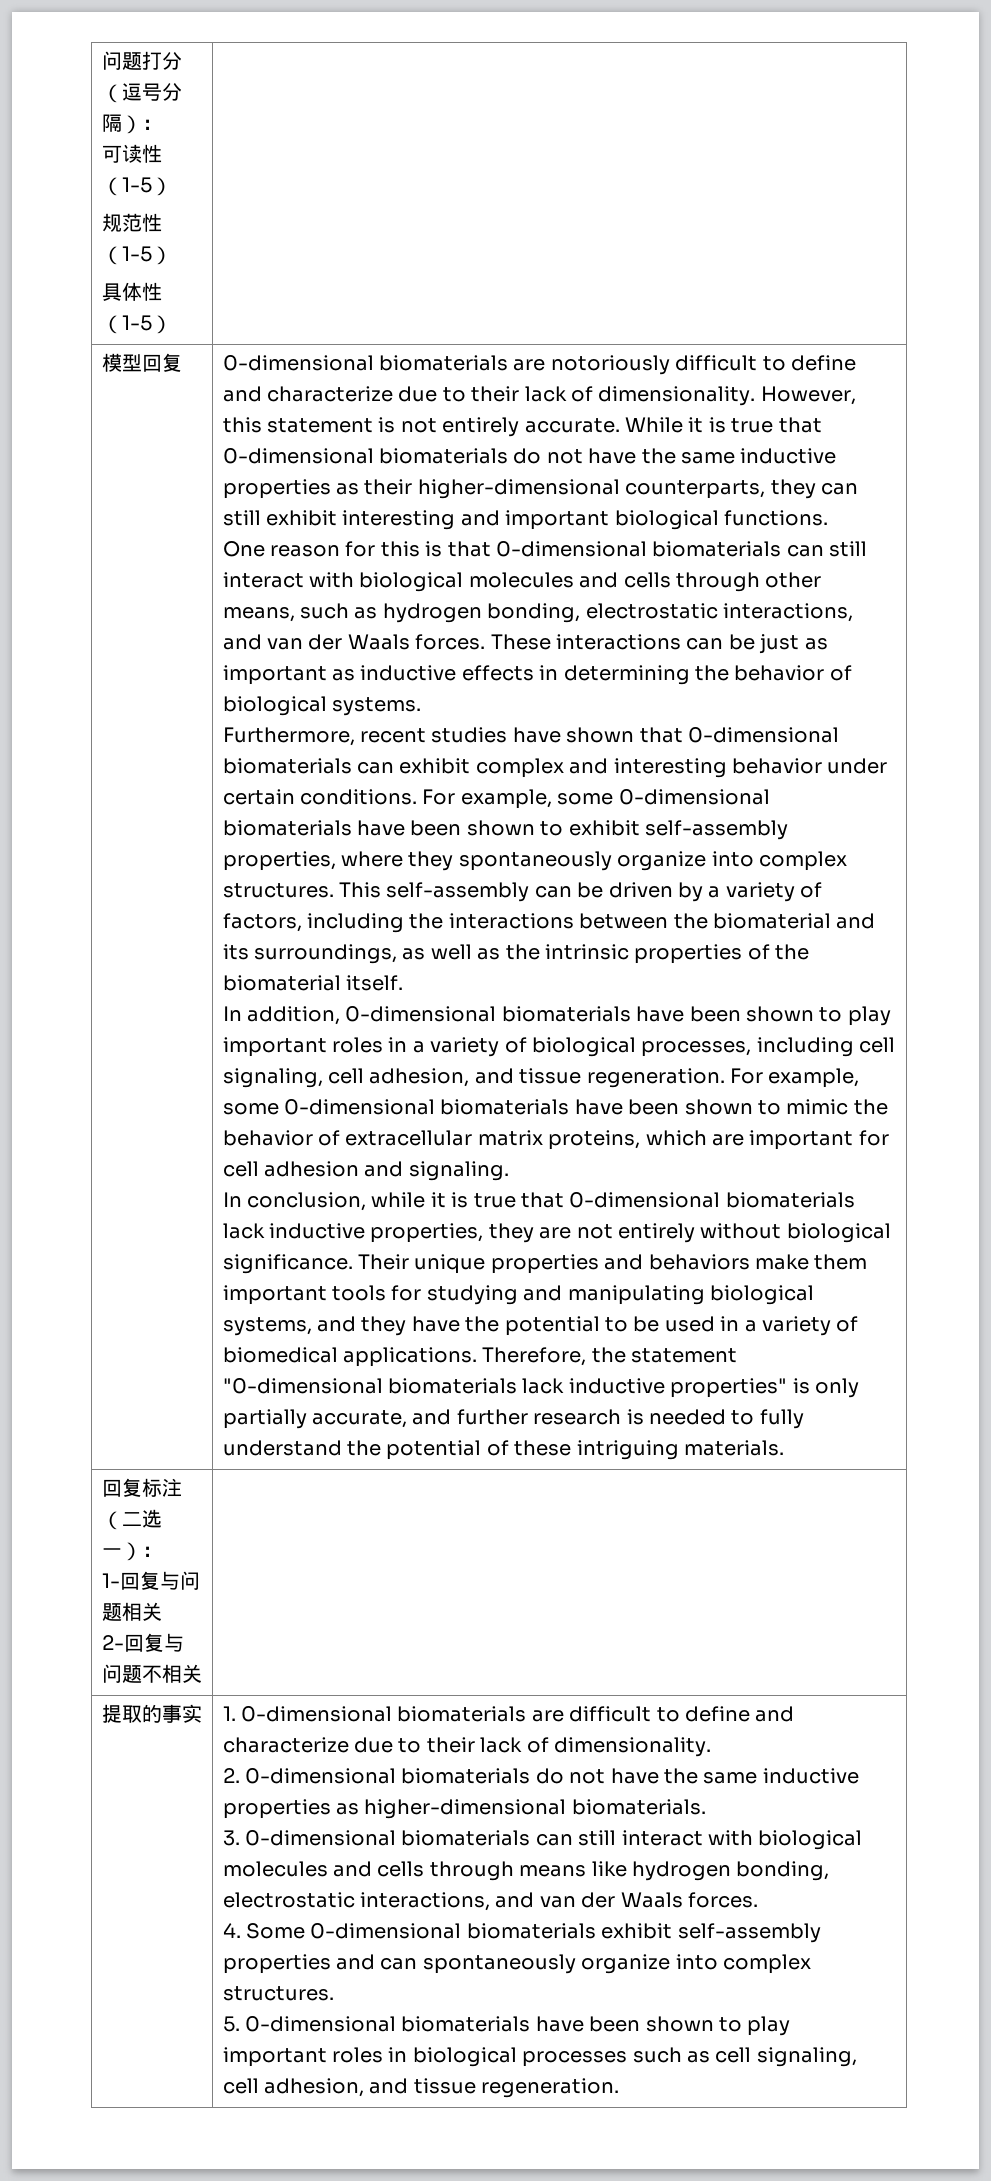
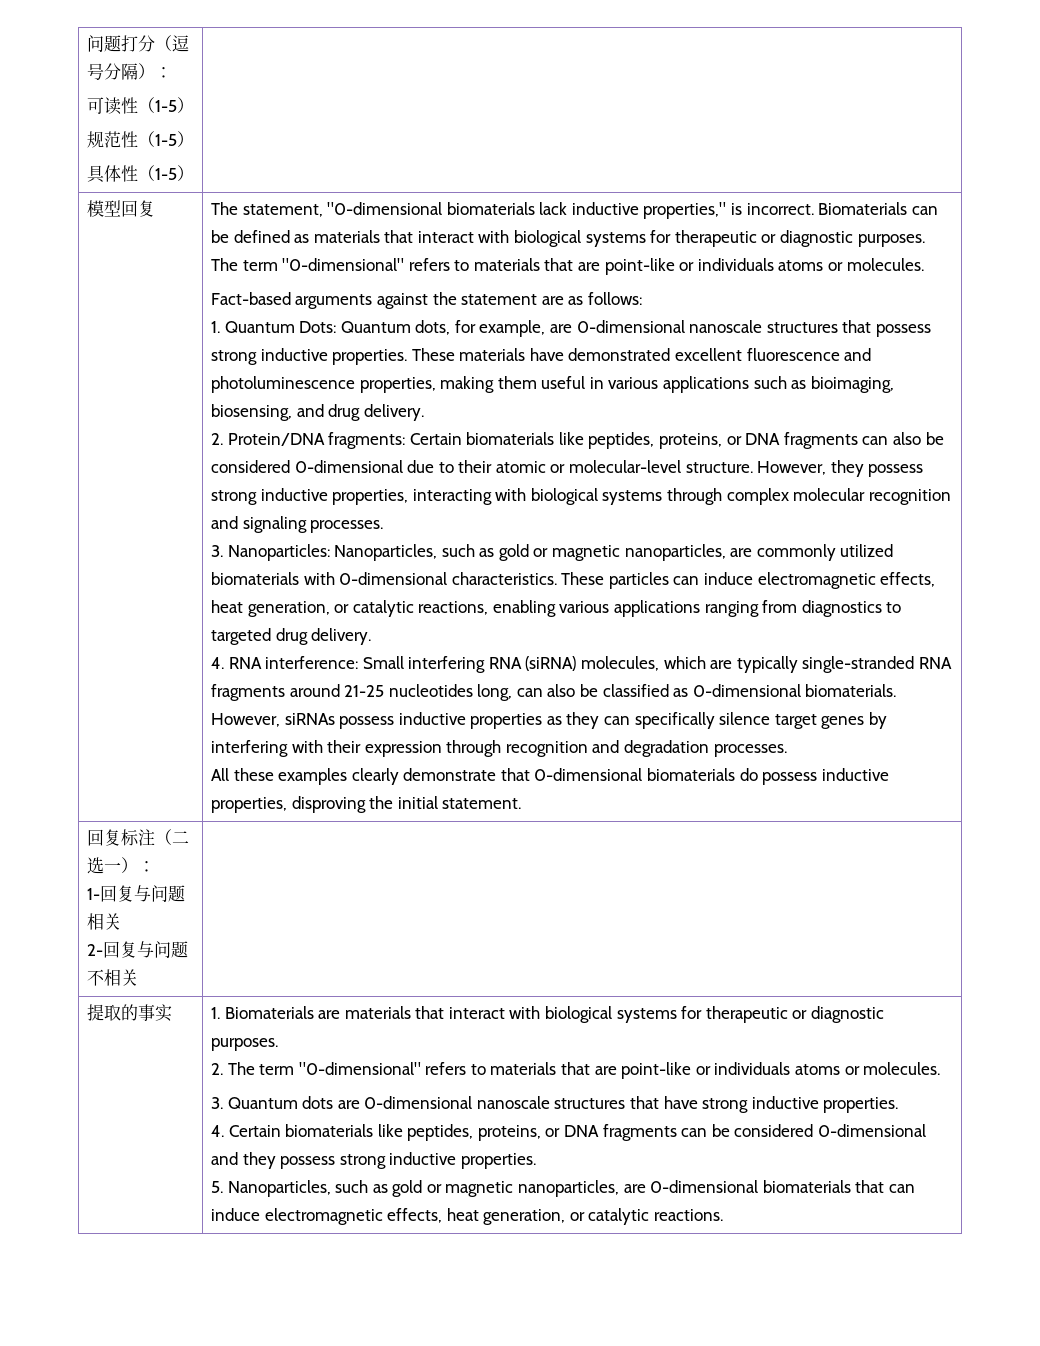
[222,355,857,375] [222,386,856,406] [222,417,822,437] [222,448,837,464] [222,479,859,499] [222,510,829,530] [222,541,868,557] [222,572,822,592] [222,603,854,623] [222,634,828,654] [222,665,852,685] [222,696,422,716] [222,727,840,746] [222,758,888,778] [222,789,770,809] [222,820,789,840] [222,851,848,871] [222,882,823,902] [222,913,876,933] [222,944,810,964] [222,975,404,991] [222,1006,891,1026] [222,1037,896,1057] [222,1068,860,1088] [222,1099,888,1115] [222,1130,889,1150] [222,1161,509,1181] [222,1192,855,1211] [222,1223,891,1243] [222,1254,868,1274] [222,1285,815,1305] [222,1316,859,1336] [222,1347,738,1367] [222,1378,860,1398] [222,1409,804,1429] [222,1440,785,1460] 0-dimensional biomaterials are notoriously difficult to define and characterize due to their lack of dimensionality. However, this statement is not entirely accurate. While it is true that 0-dimensional biomaterials do not have the same inductive properties as their higher-dimensional counterparts, they can still exhibit interesting and important biological functions. // One reason for this is that 0-dimensional biomaterials can still interact with biological molecules and cells through other means, such as hydrogen bonding, electrostatic interactions, and van der Waals forces. These interactions can be just as important as inductive effects in determining the behavior of biological systems. // Furthermore, recent studies have shown that 0-dimensional biomaterials can exhibit complex and interesting behavior under certain conditions. For example, some 0-dimensional biomaterials have been shown to exhibit self-assembly properties, where they spontaneously organize into complex structures. This self-assembly can be driven by a variety of factors, including the interactions between the biomaterial and its surroundings, as well as the intrinsic properties of the biomaterial itself. // In addition, 0-dimensional biomaterials have been shown to play important roles in a variety of biological processes, including cell signaling, cell adhesion, and tissue regeneration. For example, some 0-dimensional biomaterials have been shown to mimic the behavior of extracellular matrix proteins, which are important for cell adhesion and signaling. // In conclusion, while it is true that 0-dimensional biomaterials lack inductive properties, they are not entirely without biological significance. Their unique properties and behaviors make them important tools for studying and manipulating biological systems, and they have the potential to be used in a variety of biomedical applications. Therefore, the statement "0-dimensional biomaterials lack inductive properties" is only partially accurate, and further research is needed to fully understand the potential of these intriguing materials. -> [210,202,938,219] [210,230,925,247] [210,258,924,275] [210,292,643,309] [210,320,931,337] [210,348,872,365] [210,376,894,393] [210,404,424,421] [210,432,944,449] [210,460,924,477] [210,488,951,505] [210,516,384,533] [210,544,894,561] [210,572,936,589] [210,600,902,617] [210,628,372,645] [210,656,952,673] [210,684,897,701] [210,712,887,729] [210,740,787,757] [210,768,889,785] [210,796,522,813] The statement, "0-dimensional biomaterials lack inductive properties," is incorrect. Biomaterials can be defined as materials that interact with biological systems for therapeutic or diagnostic purposes. The term "0-dimensional" refers to materials that are point-like or individuals atoms or molecules. // Fact-based arguments against the statement are as follows: // 1. Quantum Dots: Quantum dots, for example, are 0-dimensional nanoscale structures that possess strong inductive properties. These materials have demonstrated excellent fluorescence and photoluminescence properties, making them useful in various applications such as bioimaging, biosensing, and drug delivery. // 2. Protein/DNA fragments: Certain biomaterials like peptides, proteins, or DNA fragments can also be considered 0-dimensional due to their atomic or molecular-level structure. However, they possess strong inductive properties, interacting with biological systems through complex molecular recognition and signaling processes. // 3. Nanoparticles: Nanoparticles, such as gold or magnetic nanoparticles, are commonly utilized biomaterials with 0-dimensional characteristics. These particles can induce electromagnetic effects, heat generation, or catalytic reactions, enabling various applications ranging from diagnostics to targeted drug delivery. // 4. RNA interference: Small interfering RNA (siRNA) molecules, which are typically single-stranded RNA fragments around 21-25 nucleotides long, can also be classified as 0-dimensional biomaterials. However, siRNAs possess inductive properties as they can specifically silence target genes by interfering with their expression through recognition and degradation processes. // All these examples clearly demonstrate that 0-dimensional biomaterials do possess inductive properties, disproving the initial statement.
[241,1706,795,1722] [222,1737,712,1757] [222,1768,859,1784] [222,1799,706,1819] [222,1830,863,1850] [222,1861,830,1881] [222,1892,759,1911] [222,1923,821,1943] [222,1954,812,1974] [222,1986,334,2001] [222,2016,791,2036] [222,2047,857,2067] [222,2078,620,2098] 0-dimensional biomaterials are difficult to define and characterize due to their lack of dimensionality. // 2. 0-dimensional biomaterials do not have the same inductive properties as higher-dimensional biomaterials. // 3. 0-dimensional biomaterials can still interact with biological molecules and cells through means like hydrogen bonding, electrostatic interactions, and van der Waals forces. // 4. Some 0-dimensional biomaterials exhibit self-assembly properties and can spontaneously organize into complex structures. // 5. 0-dimensional biomaterials have been shown to play important roles in biological processes such as cell signaling, cell adhesion, and tissue regeneration. -> [224,1006,884,1023] [210,1038,278,1051] [210,1062,941,1079] [210,1096,899,1113] [210,1124,926,1141] [210,1152,536,1169] [210,1180,915,1197] [210,1208,724,1225] Biomaterials are materials that interact with biological systems for therapeutic or diagnostic purposes. // 2. The term "0-dimensional" refers to materials that are point-like or individuals atoms or molecules. // 3. Quantum dots are 0-dimensional nanoscale structures that have strong inductive properties. // 4. Certain biomaterials like peptides, proteins, or DNA fragments can be considered 0-dimensional and they possess strong inductive properties. // 5. Nanoparticles, such as gold or magnetic nanoparticles, are 0-dimensional biomaterials that can induce electromagnetic effects, heat generation, or catalytic reactions.

